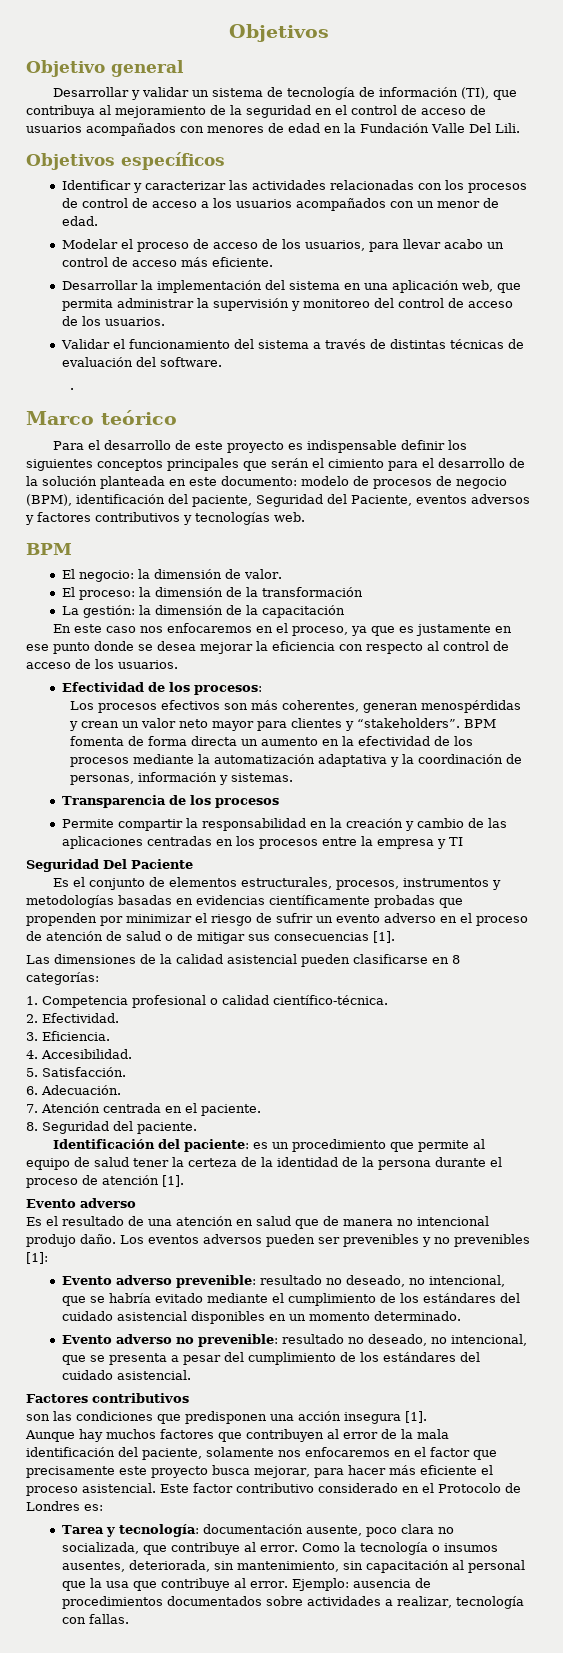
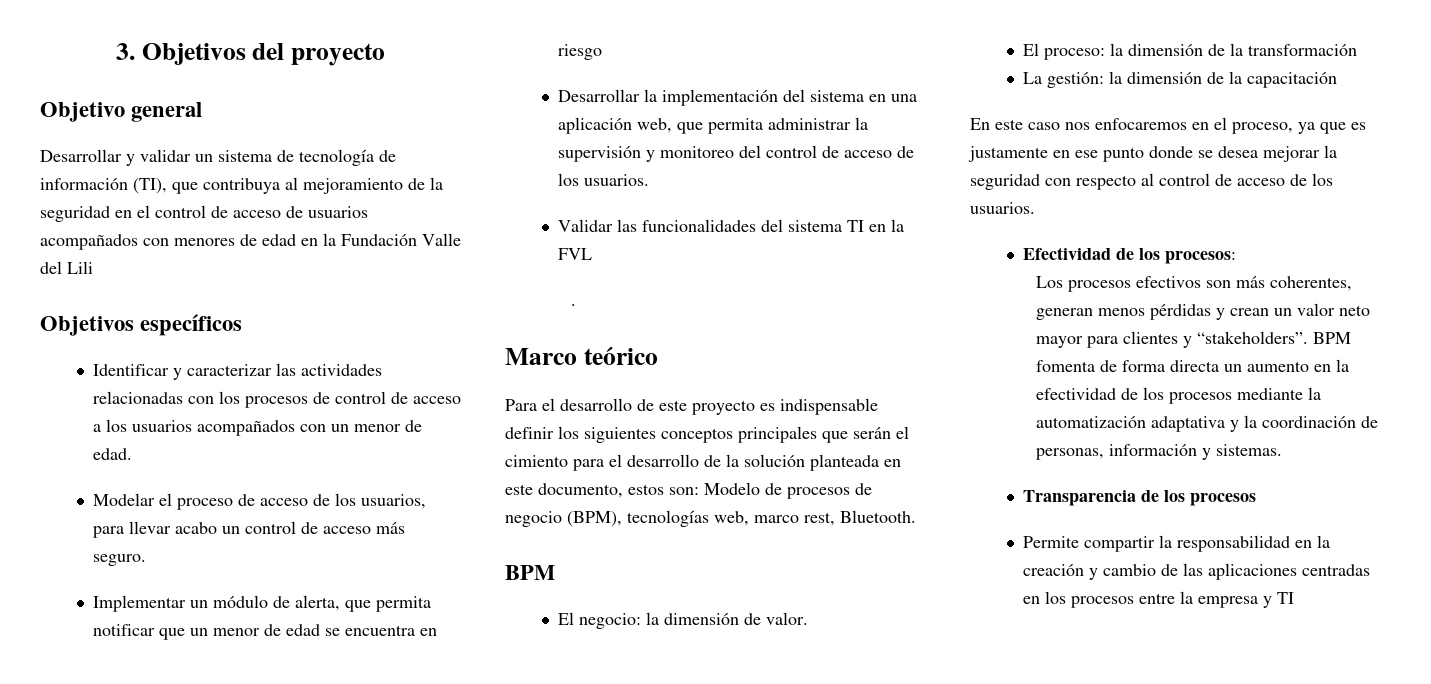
[228,24,329,42] Objetivos -> [115,43,386,66] 3. Objetivos del proyecto
[468,123,520,133] Del Lili. -> [40,261,93,274] del Lili
[212,257,274,267] eficiente. -> [92,554,146,566] [92,595,431,612] [92,624,437,640] [557,44,602,60] seguro. // Implementar un módulo de alerta, que permita notificar que un menor de edad se encuentra en riesgo
[113,339,525,349] [62,357,223,367] el funcionamiento del sistema a través de distintas técnicas de evaluación del software. -> [616,219,904,232] [557,248,592,260] las funcionalidades del sistema TI en la FVL
[221,476,349,486] documento: modelo -> [538,482,760,498] documento, estos son: Modelo
[76,494,530,507] [25,512,305,525] identificación del paciente, Seguridad del Paciente, eventos adversos y factores contributivos y tecnologías web. -> [627,510,916,527] tecnologías web, marco rest, Bluetooth.
[272,641,335,651] eficiencia -> [970,174,1040,190] seguridad
[420,700,521,713] menospérdidas -> [1097,304,1211,320] menos pérdidas
[26,859,193,872] [53,877,502,890] [26,895,463,908] [26,913,528,926] [26,931,395,944] [26,954,460,967] [26,972,99,985] [26,995,388,1008] [26,1013,119,1023] [26,1031,110,1041] [26,1049,132,1059] [26,1067,126,1077] [26,1085,121,1095] [26,1103,261,1116] [26,1121,197,1134] [53,1139,486,1152] [26,1157,502,1170] [26,1175,184,1188] [26,1198,136,1208] [26,1216,489,1229] [26,1234,530,1247] [26,1252,48,1264] [62,1275,506,1288] [62,1293,521,1306] [62,1311,462,1324] [62,1334,528,1347] [62,1352,481,1365] [62,1370,192,1380] [26,1393,189,1403] [26,1411,427,1424] [25,1429,449,1442] [26,1447,497,1460] [26,1465,493,1478] [26,1483,521,1496] [26,1501,103,1511] [62,1524,455,1537] [62,1542,499,1555] [62,1560,526,1573] [62,1578,432,1591] [62,1596,525,1609] [62,1614,130,1624] // Seguridad Del Paciente // Es el conjunto de elementos estructurales, procesos, instrumentos y metodologías basadas en evidencias científicamente probadas que propenden por minimizar el riesgo de sufrir un evento adverso en el proceso de atención de salud o de mitigar sus consecuencias [1]. // Las dimensiones de la calidad asistencial pueden clasificarse en 8 categorías: // 1. Competencia profesional o calidad científico-técnica. // 2. Efectividad. // 3. Eficiencia. // 4. Accesibilidad. // 5. Satisfacción. // 6. Adecuación. // 7. Atención centrada en el paciente. // 8. Seguridad del paciente. // Identificación del paciente: es un procedimiento que permite al equipo de salud tener la certeza de la identidad de la persona durante el proceso de atención [1]. // Evento adverso // Es el resultado de una atención en salud que de manera no intencional produjo daño. Los eventos adversos pueden ser prevenibles y no prevenibles [1]: // Evento adverso prevenible: resultado no deseado, no intencional, que se habría evitado mediante el cumplimiento de los estándares del cuidado asistencial disponibles en un momento determinado. // Evento adverso no prevenible: resultado no deseado, no intencional, que se presenta a pesar del cumplimiento de los estándares del cuidado asistencial. // Factores contributivos // son las condiciones que predisponen una acción insegura [1]. // Aunque hay muchos factores que contribuyen al error de la mala identificación del paciente, solamente nos enfocaremos en el factor que precisamente este proyecto busca mejorar, para hacer más eficiente el proceso asistencial. Este factor contributivo considerado en el Protocolo de Londres es: // Tarea y tecnología: documentación ausente, poco clara no socializada, que contribuye al error. Como la tecnología o insumos ausentes, deteriorada, sin mantenimiento, sin capacitación al personal que la usa que contribuye al error. Ejemplo: ausencia de procedimientos documentados sobre actividades a realizar, tecnología con fallas. -> (1294, 598) none

